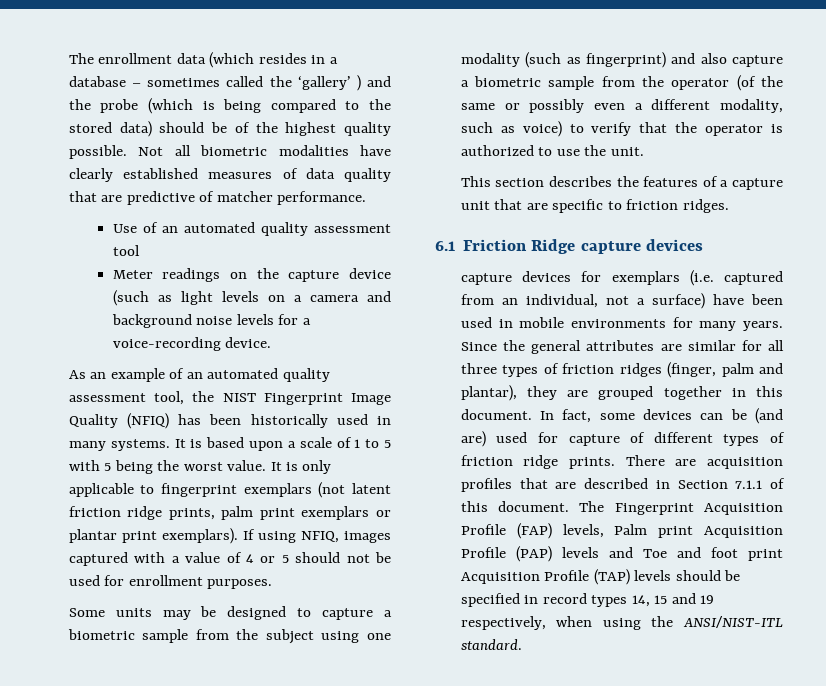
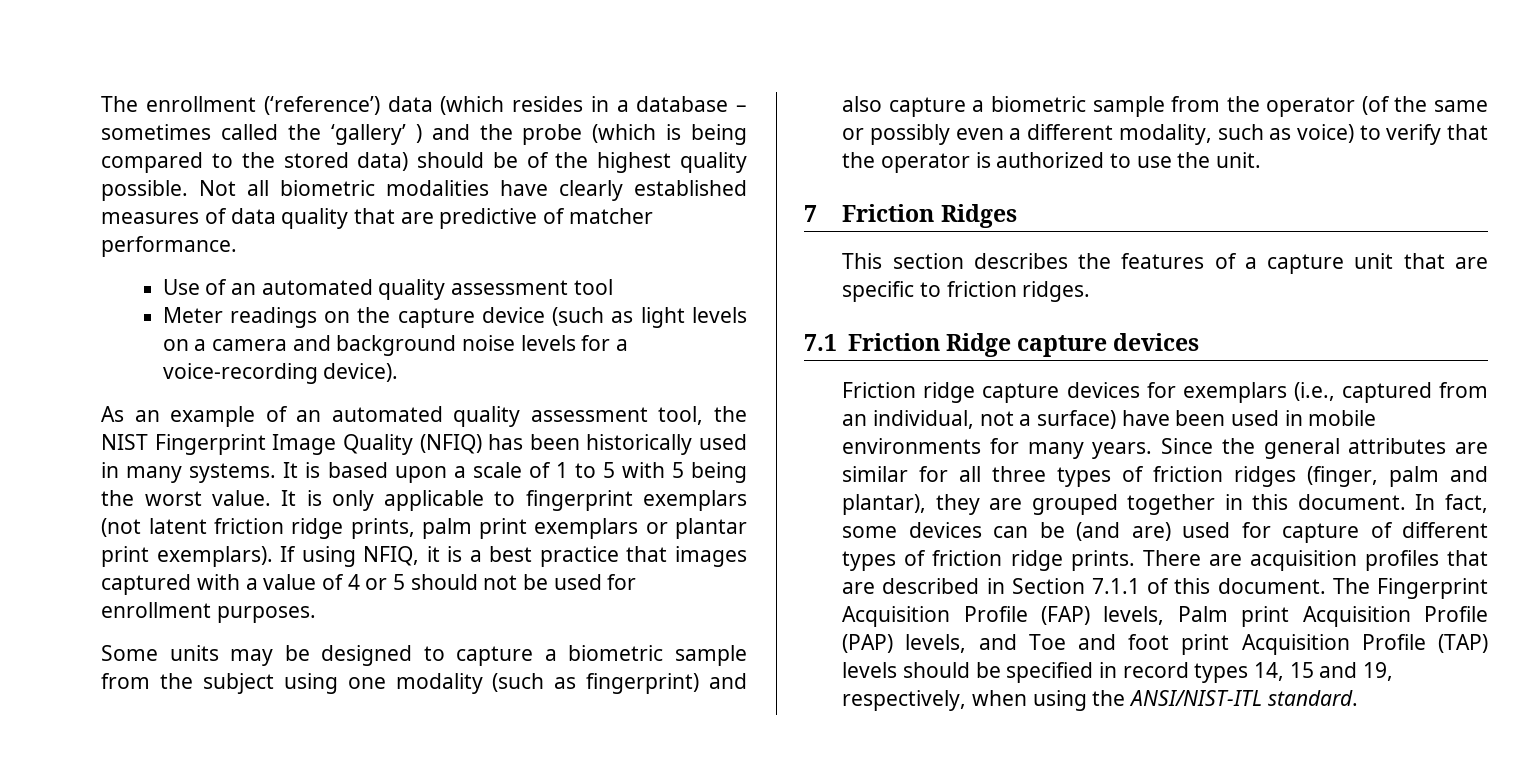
(173, 58) none -> [263,96,380,115] (‘reference’)
[225,337,272,348] device. -> [323,363,399,382] device).
(339, 537) none -> [426,546,668,567] it is a best practice that
(644, 151) none -> [804,204,1017,228] // 7 Friction Ridges
[435,241,455,251] 6.1 -> [804,334,837,351] 7.1
(703, 245) none -> [842,382,976,403] Friction ridge
[689,270,714,286] (i.e. -> [1293,382,1335,401] (i.e.,
[561,547,599,558] levels -> [905,634,967,653] levels,
[700,595,715,604] 19 -> [1362,662,1393,681] 19,

